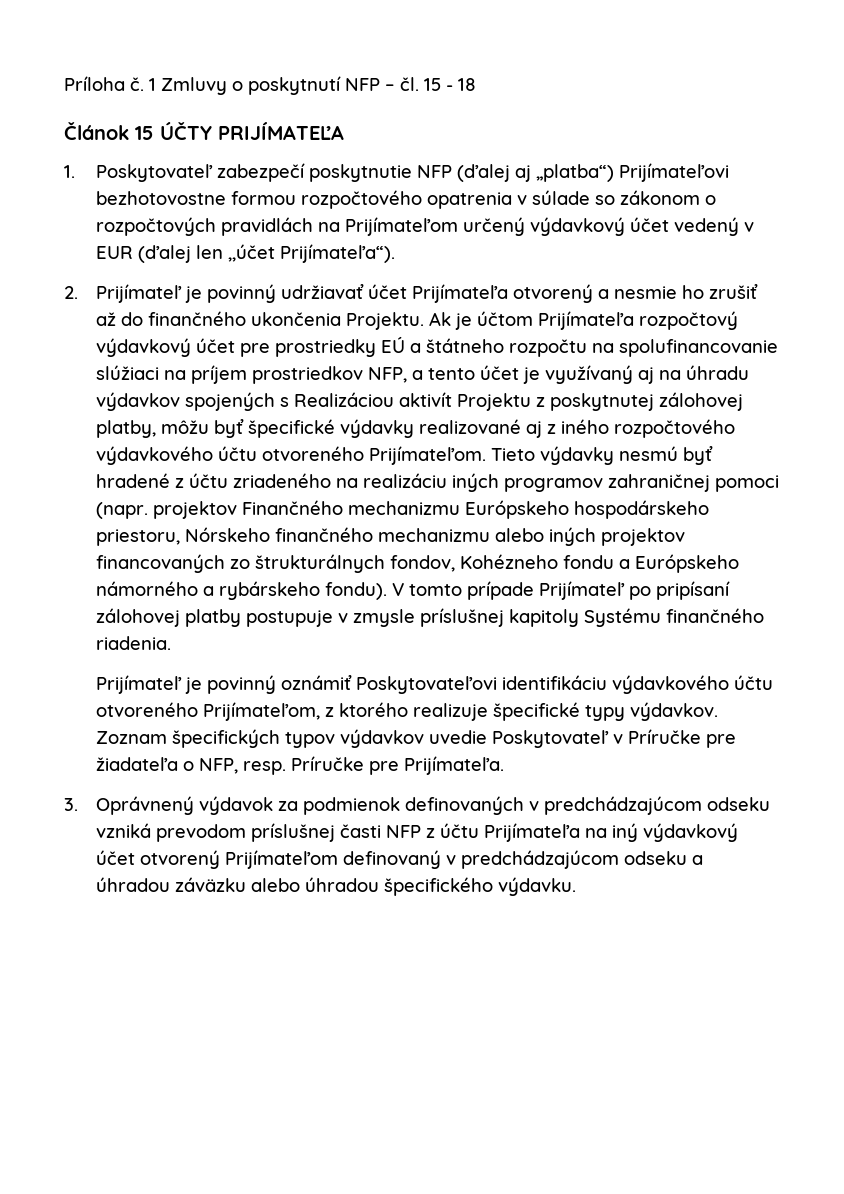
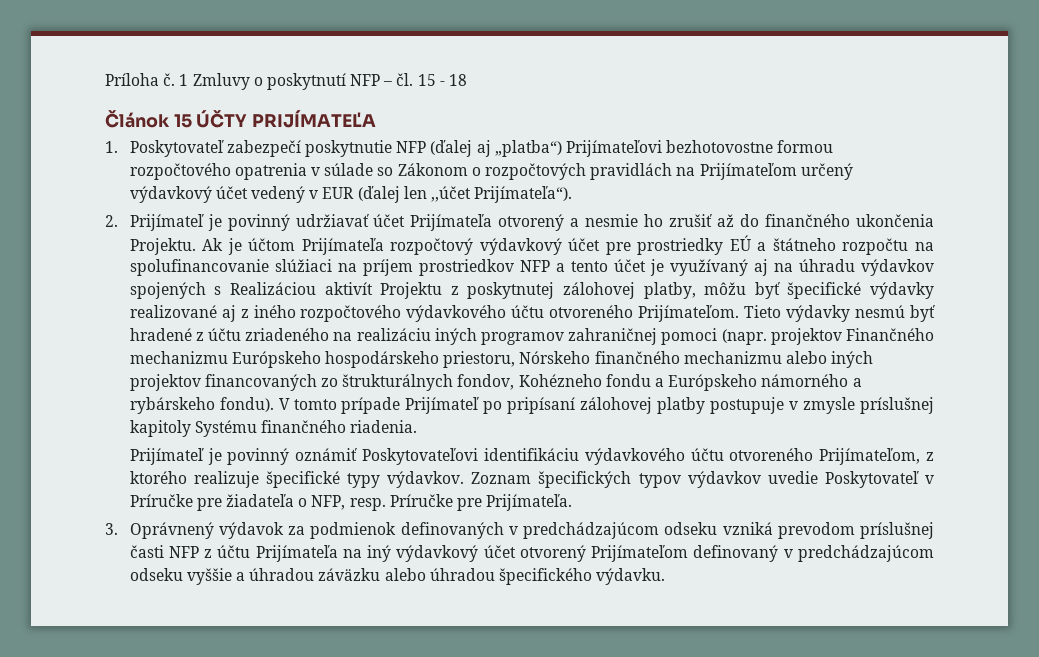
[619,190,700,205] zákonom -> [397,163,468,176] Zákonom
[367,367,407,383] NFP, -> [519,260,550,272] NFP
(687, 858) none -> [186,568,232,585] vyššie

